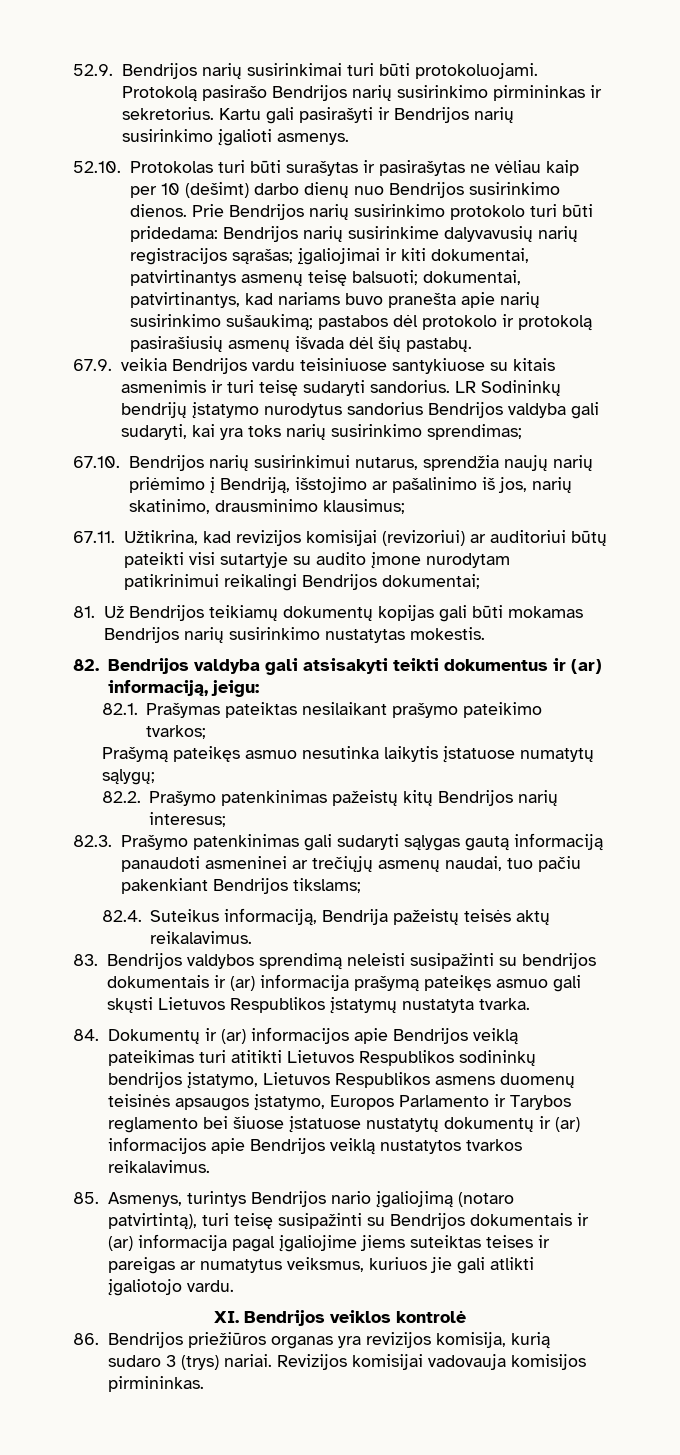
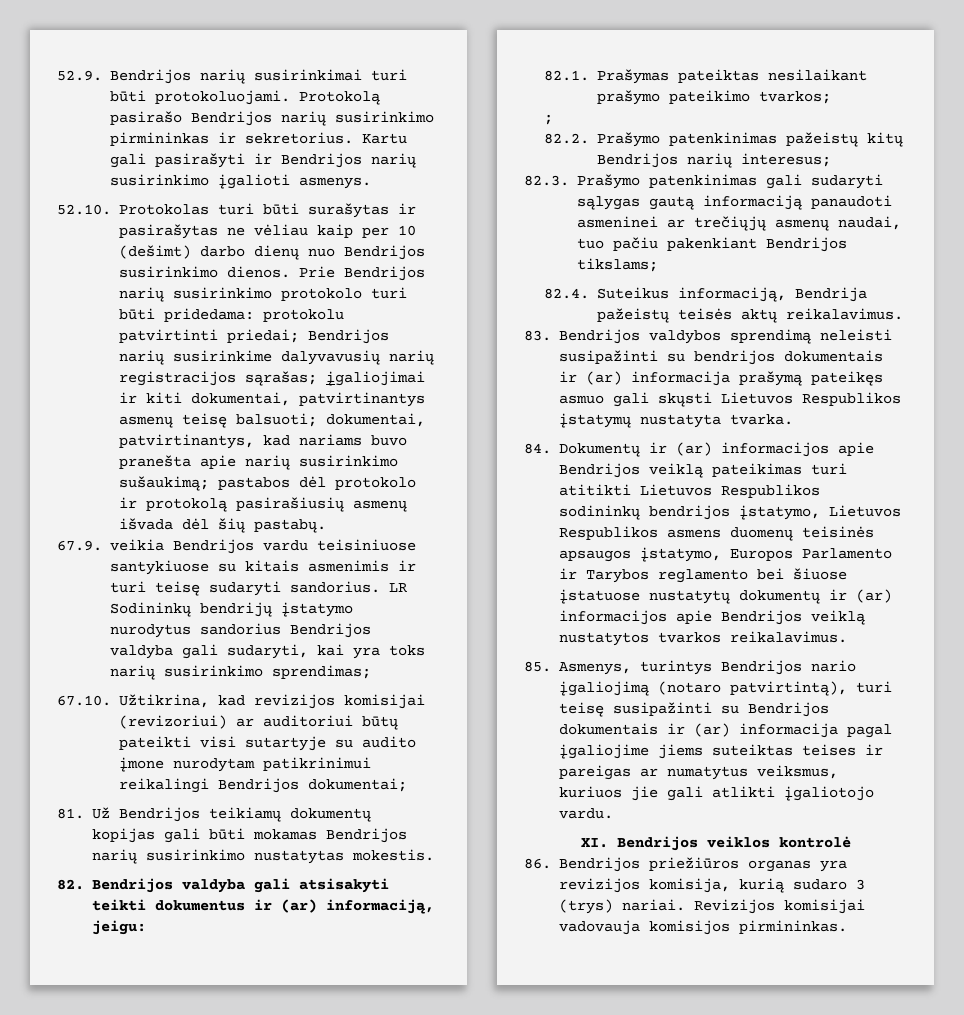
(218, 234) none -> [262,309,344,322] [118,329,299,343] protokolu patvirtinti priedai;
[128,455,593,471] [128,477,572,494] [128,499,405,514] [73,531,115,543] Bendrijos narių susirinkimui nutarus, sprendžia naujų narių priėmimo į Bendriją, išstojimo ar pašalinimo iš jos, narių skatinimo, drausminimo klausimus; // 67.11. -> (111, 700) none
[101,746,594,763] [101,769,155,785] Prašymą pateikęs asmuo nesutinka laikytis įstatuose numatytų sąlygų; -> [544,114,554,125] ;

